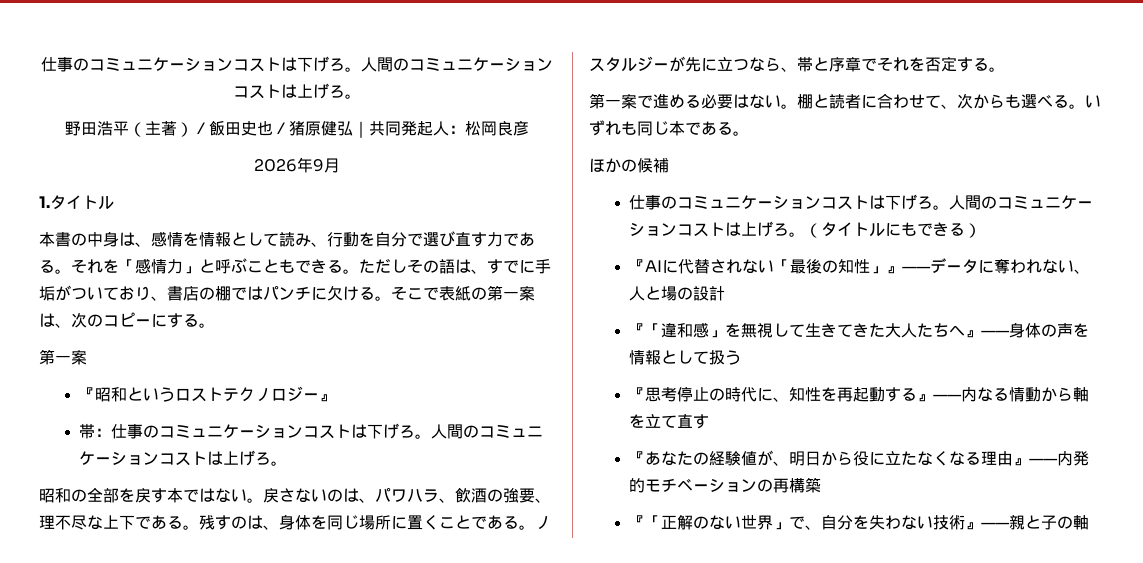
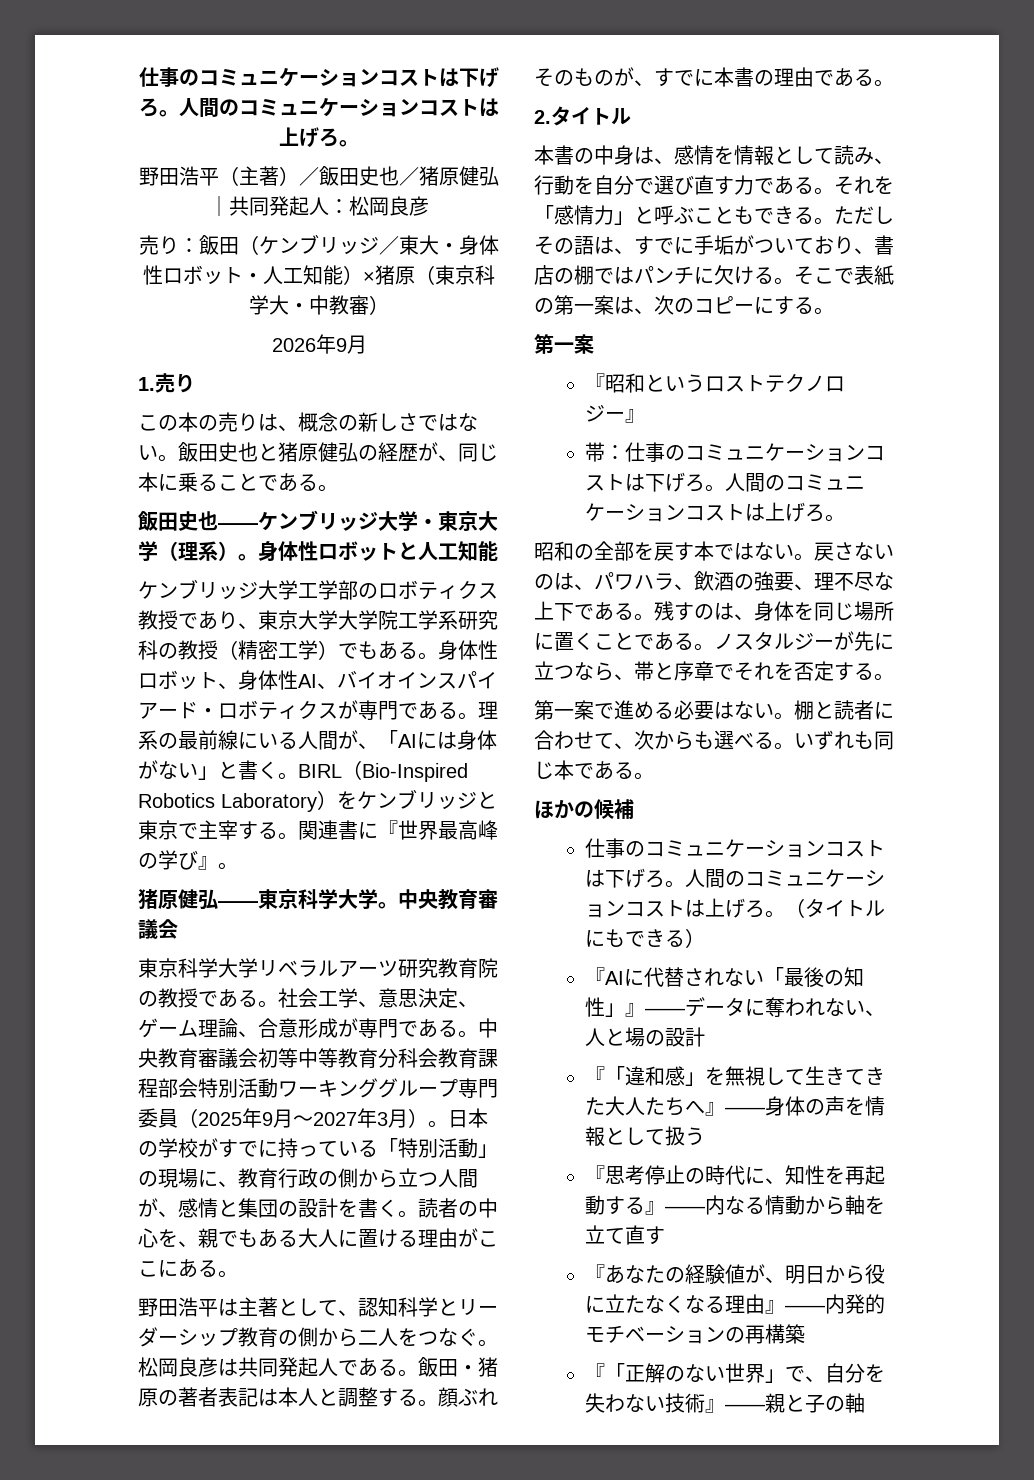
[253,157,340,173] [39,196,50,208] 2026年9月 // 1. -> [139,234,499,255] [143,265,495,285] [249,295,389,315] [271,334,367,354] [138,373,195,393] [138,412,478,432] [138,442,498,462] [138,472,338,492] [138,510,498,531] [138,541,498,561] [138,579,498,600] [138,610,498,630] [138,640,498,660] [138,670,497,690] [138,700,498,720] [138,730,497,750] [138,760,468,782] [138,789,497,812] [138,820,498,840] [138,850,238,870] [138,889,498,910] [138,919,178,939] [138,958,498,978] [138,988,478,1008] [138,1018,498,1038] [138,1048,498,1068] [138,1078,498,1098] [138,1108,488,1128] [138,1138,498,1158] [138,1168,478,1188] [138,1198,498,1218] [138,1228,498,1248] [138,1259,238,1278] [138,1297,498,1317] [138,1327,498,1347] [138,1357,498,1377] [138,1387,498,1407] [534,67,894,87] [534,110,551,124] 売り：飯田（ケンブリッジ／東大・身体性ロボット・人工知能）×猪原（東京科学大・中教審） // 2026年9月 // 1.売り // この本の売りは、概念の新しさではない。飯田史也と猪原健弘の経歴が、同じ本に乗ることである。 // 飯田史也——ケンブリッジ大学・東京大学（理系）。身体性ロボットと人工知能 // ケンブリッジ大学工学部のロボティクス教授であり、東京大学大学院工学系研究科の教授（精密工学）でもある。身体性ロボット、身体性AI、バイオインスパイアード・ロボティクスが専門である。理系の最前線にいる人間が、「AIには身体がない」と書く。BIRL（Bio-Inspired Robotics Laboratory）をケンブリッジと東京で主宰する。関連書に『世界最高峰の学び』。 // 猪原健弘——東京科学大学。中央教育審議会 // 東京科学大学リベラルアーツ研究教育院の教授である。社会工学、意思決定、ゲーム理論、合意形成が専門である。中央教育審議会初等中等教育分科会教育課程部会特別活動ワーキンググループ専門委員（2025年9月〜2027年3月）。日本の学校がすでに持っている「特別活動」の現場に、教育行政の側から立つ人間が、感情と集団の設計を書く。読者の中心を、親でもある大人に置ける理由がここにある。 // 野田浩平は主著として、認知科学とリーダーシップ教育の側から二人をつなぐ。松岡良彦は共同発起人である。飯田・猪原の著者表記は本人と調整する。顔ぶれそのものが、すでに本書の理由である。 // 2.

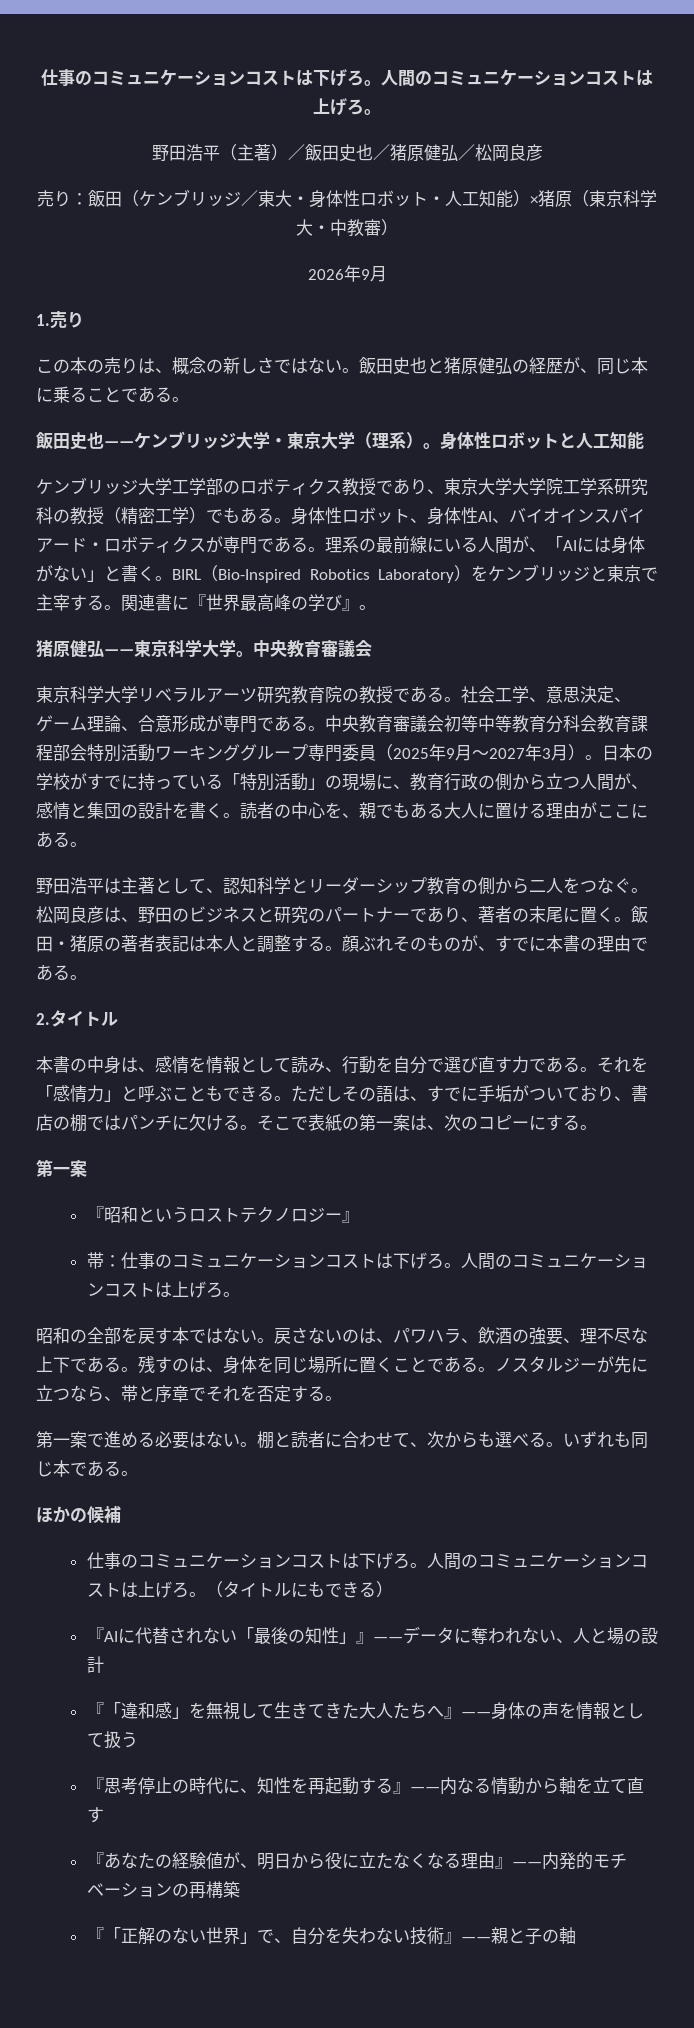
[209,196,349,217] ｜共同発起人： -> [457,144,475,160] ／
[238,1357,398,1377] 共同発起人である -> [121,906,614,924] 、野田のビジネスと研究のパートナーであり、著者の末尾に置く

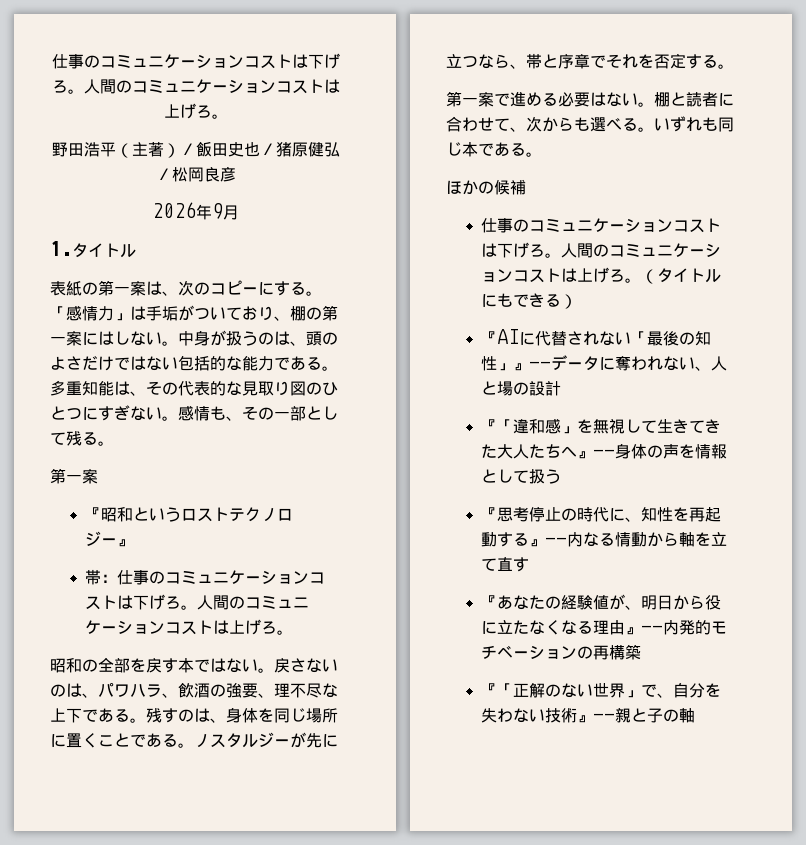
[37,189,657,208] [296,219,398,237] [307,265,387,282] [36,310,84,329] [36,357,648,375] [36,386,189,403] [36,431,644,450] [36,477,648,496] [36,507,645,525] [36,536,645,554] [36,564,658,583] [36,594,376,612] [36,639,372,658] [36,686,631,704] [36,715,648,733] [36,744,653,762] [36,773,648,791] [36,802,648,820] [36,831,87,848] [36,877,648,895] [36,906,648,924] [36,935,648,953] [36,964,87,981] [36,1010,118,1027] [36,1056,648,1074] [36,1085,648,1103] [36,1114,308,1132] 売り：飯田（ケンブリッジ／東大・身体性ロボット・人工知能）×猪原（東京科学大・中教審） // 2026年9月 // 1.売り // この本の売りは、概念の新しさではない。飯田史也と猪原健弘の経歴が、同じ本に乗ることである。 // 飯田史也——ケンブリッジ大学・東京大学（理系）。身体性ロボットと人工知能 // ケンブリッジ大学工学部のロボティクス教授であり、東京大学大学院工学系研究科の教授（精密工学）でもある。身体性ロボット、身体性AI、バイオインスパイアード・ロボティクスが専門である。理系の最前線にいる人間が、「AIには身体がない」と書く。BIRL（Bio-Inspired Robotics Laboratory）をケンブリッジと東京で主宰する。関連書に『世界最高峰の学び』。 // 猪原健弘——東京科学大学。中央教育審議会 // 東京科学大学リベラルアーツ研究教育院の教授である。社会工学、意思決定、ゲーム理論、合意形成が専門である。中央教育審議会初等中等教育分科会教育課程部会特別活動ワーキンググループ専門委員（2025年9月〜2027年3月）。日本の学校がすでに持っている「特別活動」の現場に、教育行政の側から立つ人間が、感情と集団の設計を書く。読者の中心を、親でもある大人に置ける理由がここにある。 // 野田浩平は主著として、認知科学とリーダーシップ教育の側から二人をつなぐ。松岡良彦は、野田のビジネスと研究のパートナーであり、著者の末尾に置く。飯田・猪原の著者表記は本人と調整する。顔ぶれそのものが、すでに本書の理由である。 // 2.タイトル // 本書の中身は、感情を情報として読み、行動を自分で選び直す力である。それを「感情力」と呼ぶこともできる。ただしその語は、すでに手垢がついており、書店の棚ではパンチに欠ける。そこで -> [152,202,239,220] [50,241,136,258] 2026年9月 // 1.タイトル //
(597, 1127) none -> [50,305,338,321] [50,330,338,346] [50,355,338,371] [50,380,338,396] [50,405,338,421] [50,431,114,446] 「感情力」は手垢がついており、棚の第一案にはしない。中身が扱うのは、頭のよさだけではない包括的な能力である。多重知能は、その代表的な見取り図のひとつにすぎない。感情も、その一部として残る。

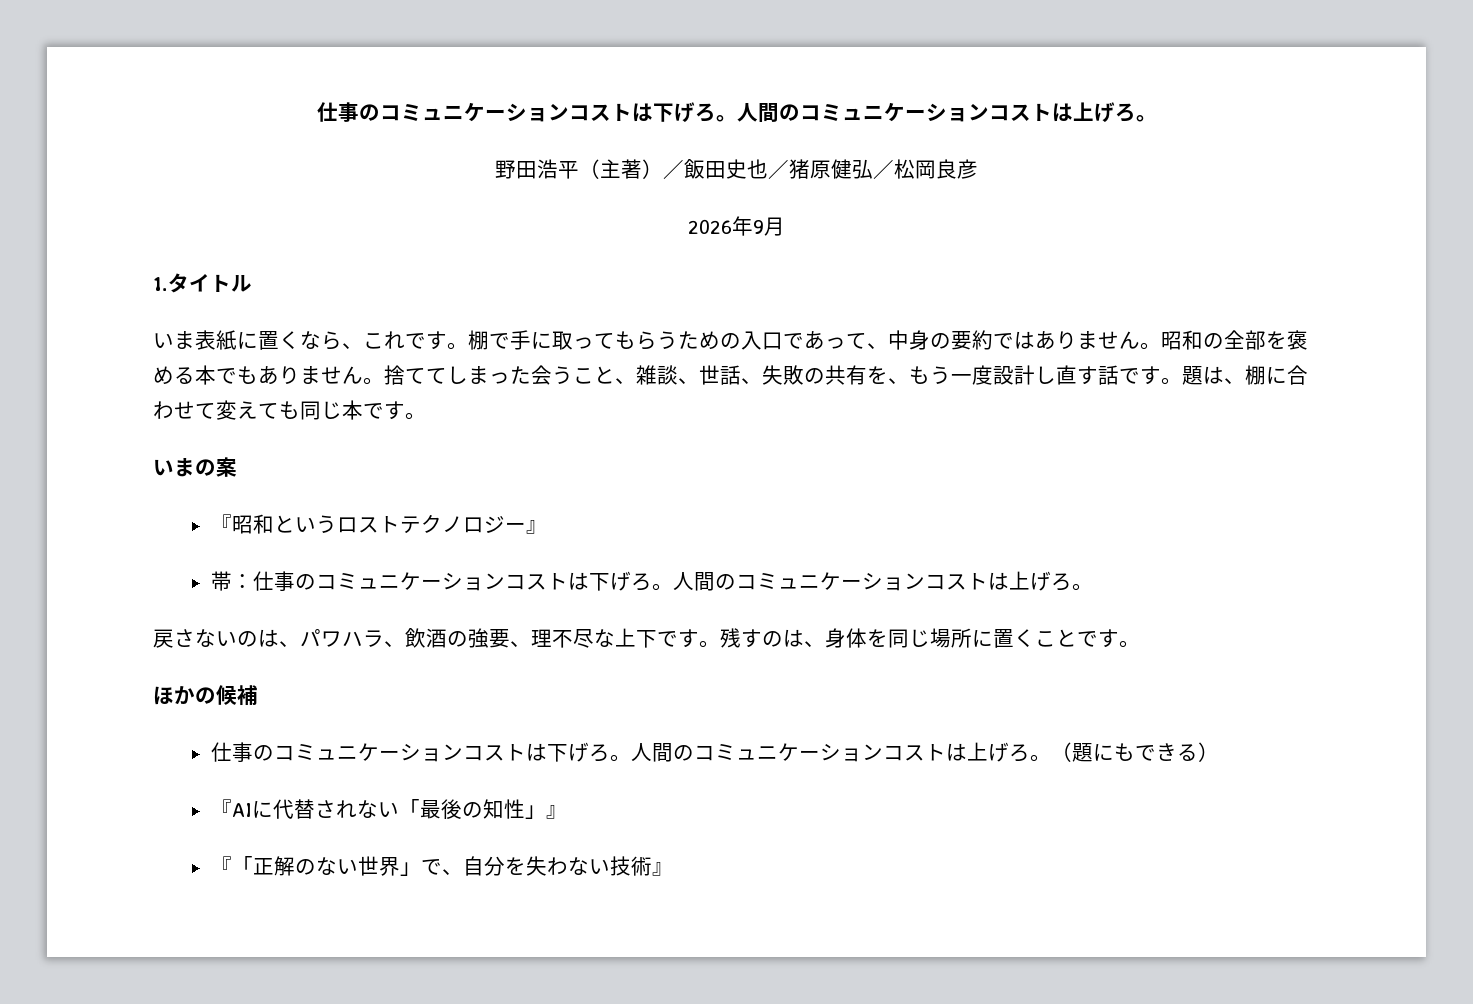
[50,280,322,296] [50,305,338,321] [50,330,338,346] [50,355,338,371] [50,380,338,396] [50,405,338,421] [50,431,114,446] [50,468,82,484] 表紙の第一案は、次のコピーにする。「感情力」は手垢がついており、棚の第一案にはしない。中身が扱うのは、頭のよさだけではない包括的な能力である。多重知能は、その代表的な見取り図のひとつにすぎない。感情も、その一部として残る。 // 第一 -> [153,330,1308,351] [153,365,1308,385] [153,400,426,420] [153,458,216,477] いま表紙に置くなら、これです。棚で手に取ってもらうための入口であって、中身の要約ではありません。昭和の全部を褒める本でもありません。捨ててしまった会うこと、雑談、世話、失敗の共有を、もう一度設計し直す話です。題は、棚に合わせて変えても同じ本です。 // いまの
[50,657,274,673] 昭和の全部を戻す本ではない。 -> (1093, 587) none
[98,708,130,722] ある -> [678,629,699,648] す
[146,732,338,748] [446,53,734,69] [446,91,734,107] [446,116,734,132] [446,142,526,157] ある。ノスタルジーが先に立つなら、帯と序章でそれを否定する。 // 第一案で進める必要はない。棚と読者に合わせて、次からも選べる。いずれも同じ本である -> [1098,629,1119,648] す
[657,268,722,283] タイトル -> [1071,743,1093,762] 題
[529,355,728,371] [481,381,562,396] [481,418,722,434] [481,443,728,459] [481,469,562,484] [481,506,722,522] [481,532,728,547] [481,557,530,572] [481,594,722,610] [481,620,728,635] [481,644,642,660] ——データに奪われない、人と場の設計 // 『「違和感」を無視して生きてきた大人たちへ』——身体の声を情報として扱う // 『思考停止の時代に、知性を再起動する』——内なる情動から軸を立て直す // 『あなたの経験値が、明日から役に立たなくなる理由』——内発的モチベーションの再構築 -> (567, 812) none
[593,707,696,723] ——親と子の軸 -> (673, 869) none

